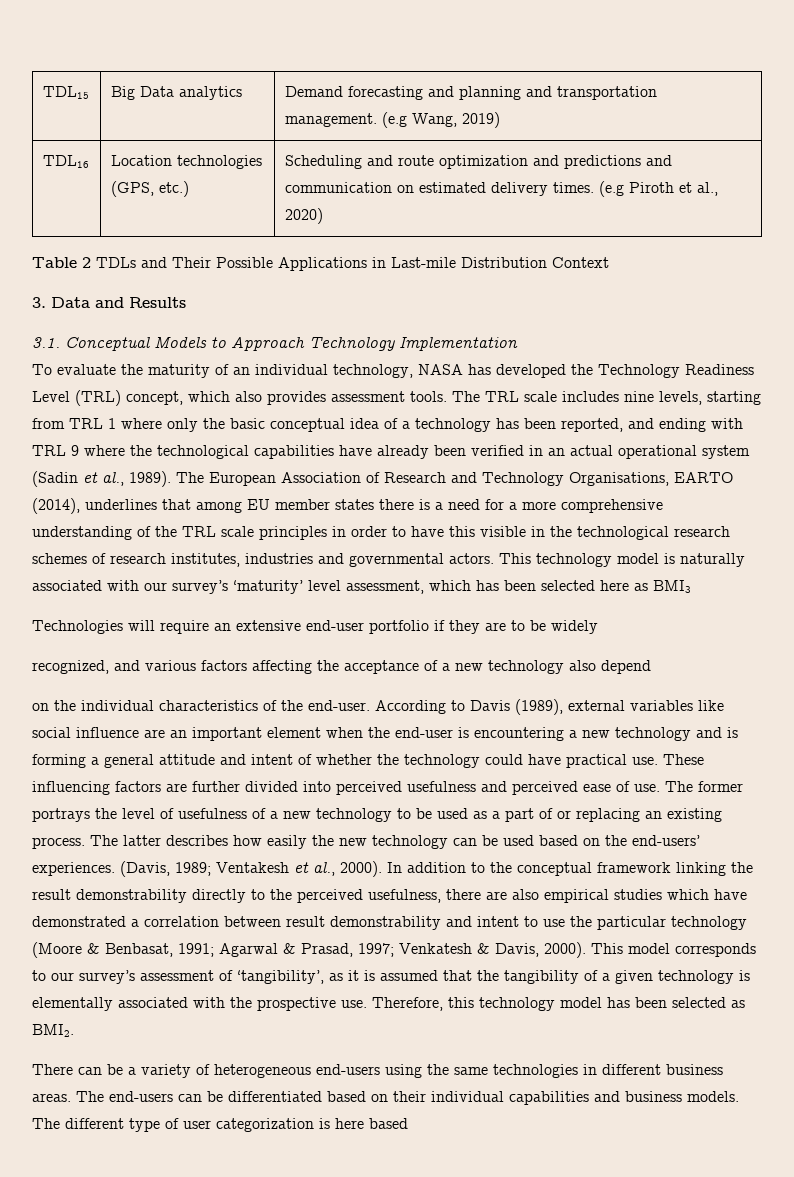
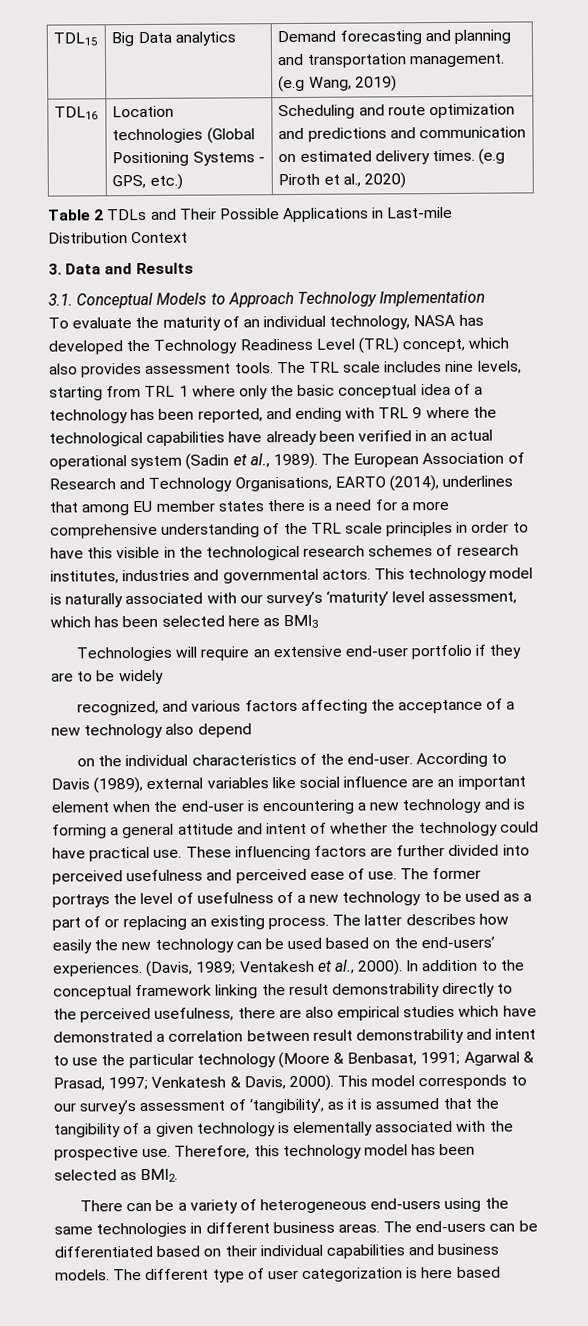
[110,181,154,197] (GPS, -> [206,127,255,144] [112,151,265,167] [112,174,147,189] (Global Positioning Systems - GPS,

